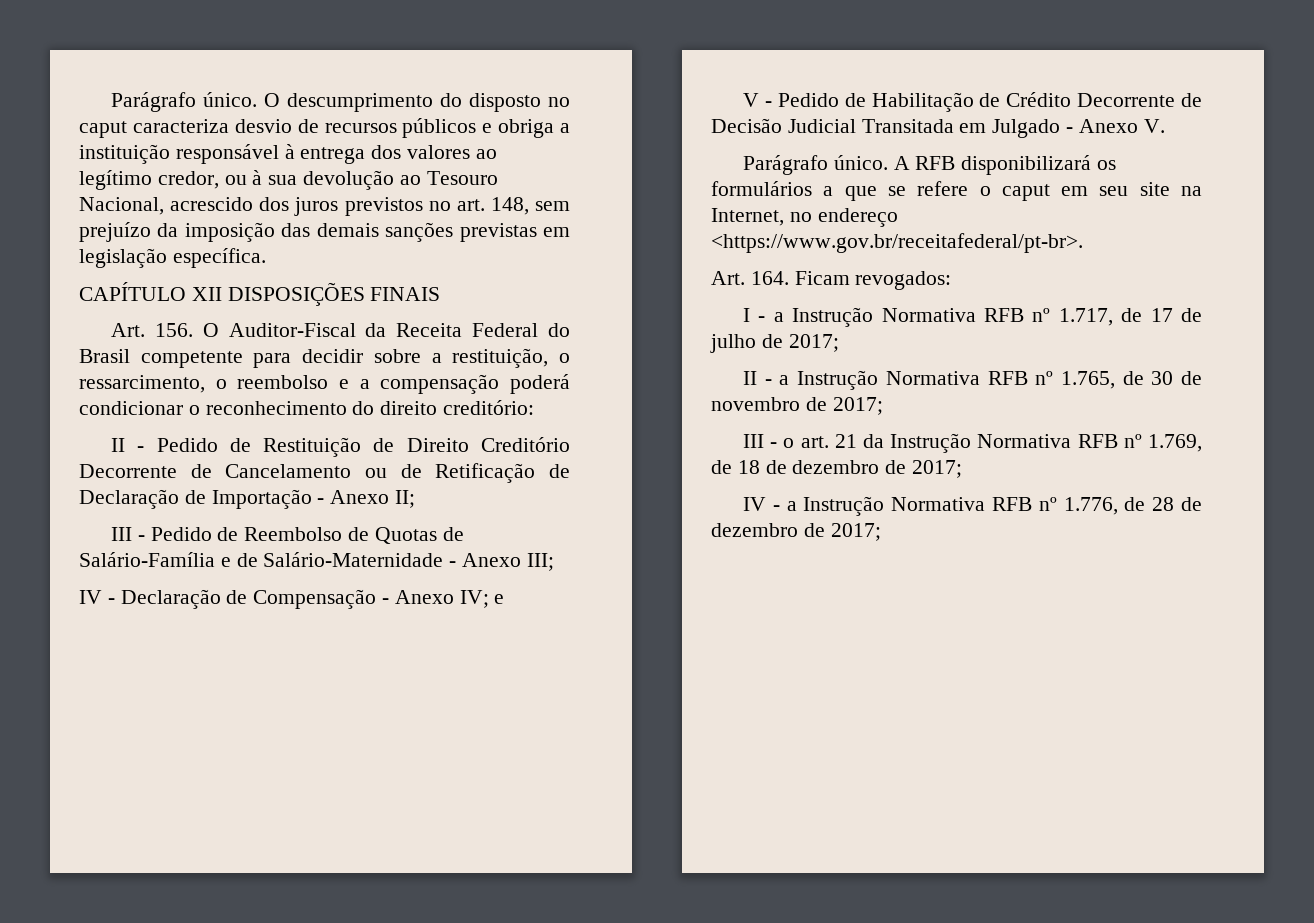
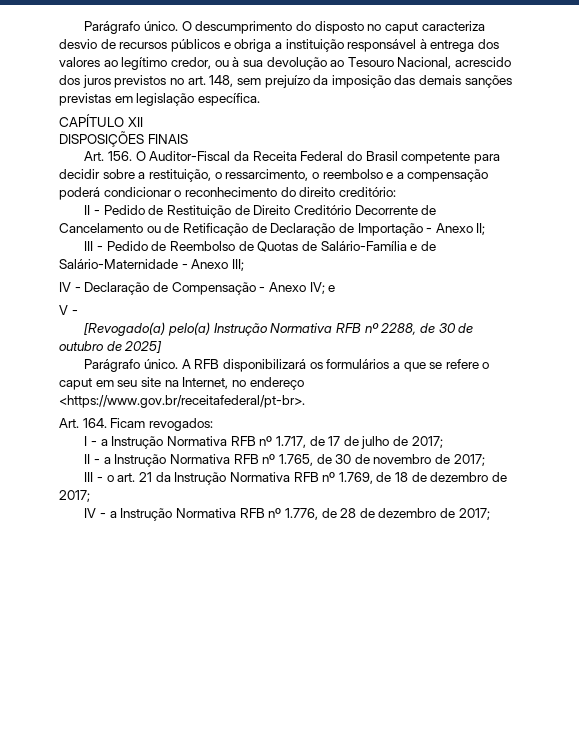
(222, 294) none -> (143, 122) //
[777,92,1202,112] [711,118,1165,138] Pedido de Habilitação de Crédito Decorrente de Decisão Judicial Transitada em Julgado - Anexo V. -> [84,322,474,336] [59,341,163,353] // [Revogado(a) pelo(a) Instrução Normativa RFB nº 2288, de 30 de outubro de 2025]

